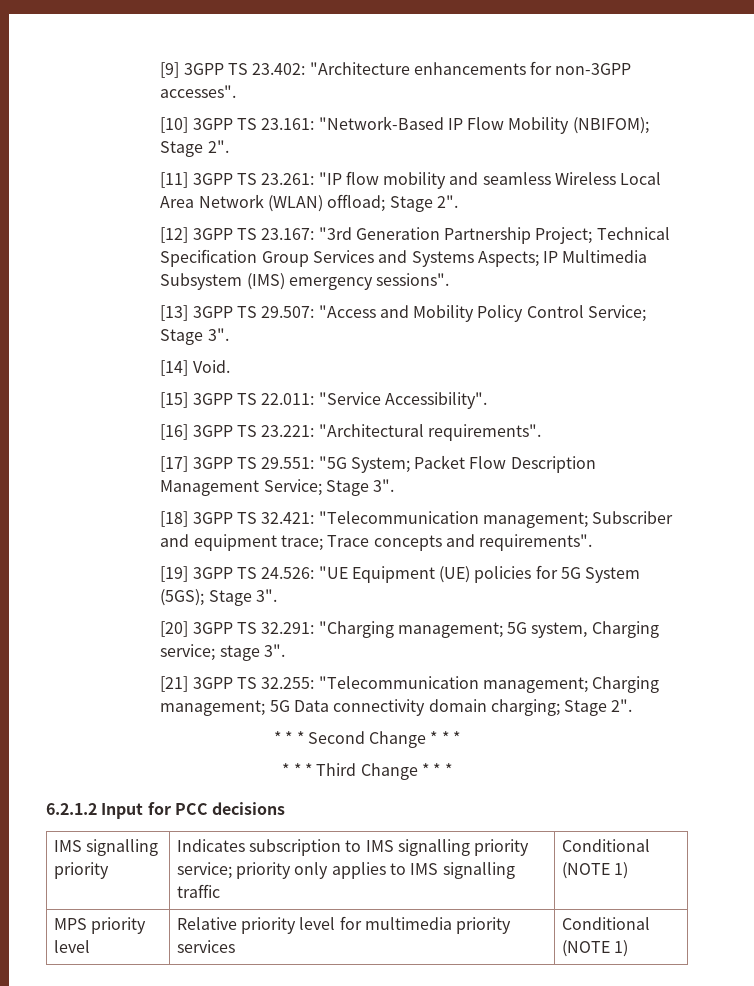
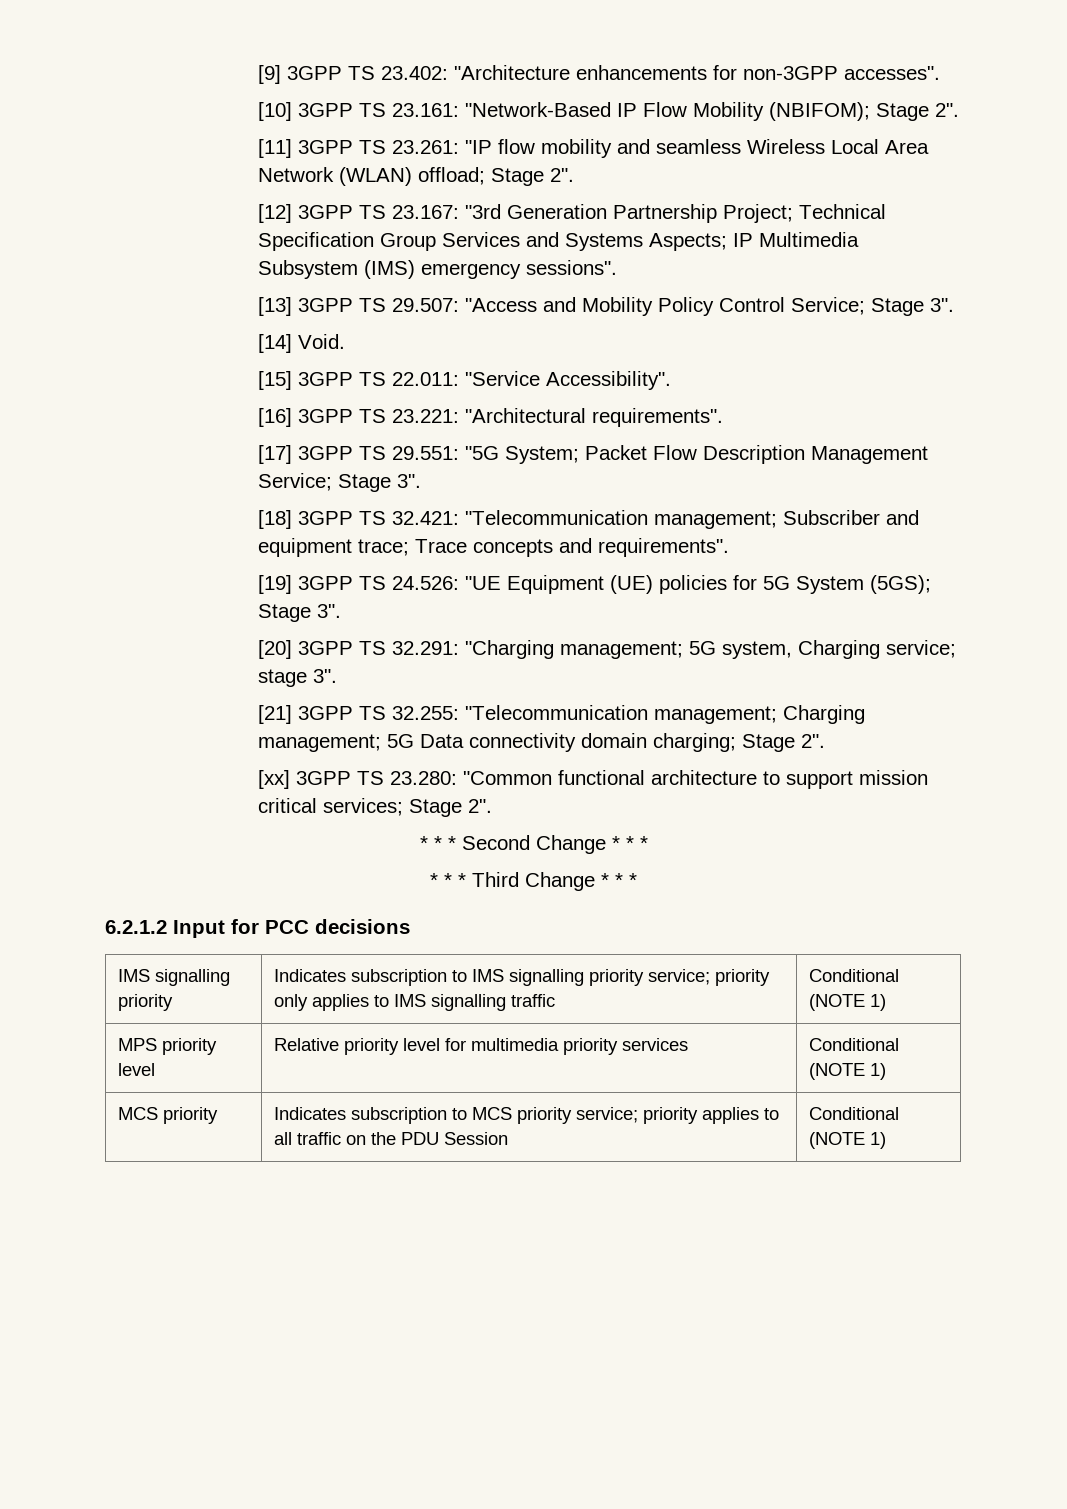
(633, 705) none -> [258,770,929,789] [258,798,493,817] // [xx] 3GPP TS 23.280: "Common functional architecture to support mission critical services; Stage 2".
(629, 948) none -> [118,1107,219,1124] [274,1107,780,1124] [274,1132,509,1145] [809,1107,900,1120] [809,1132,887,1149] // MCS priority | Indicates subscription to MCS priority service; priority applies to all traffic on the PDU Session | Conditional (NOTE 1)

